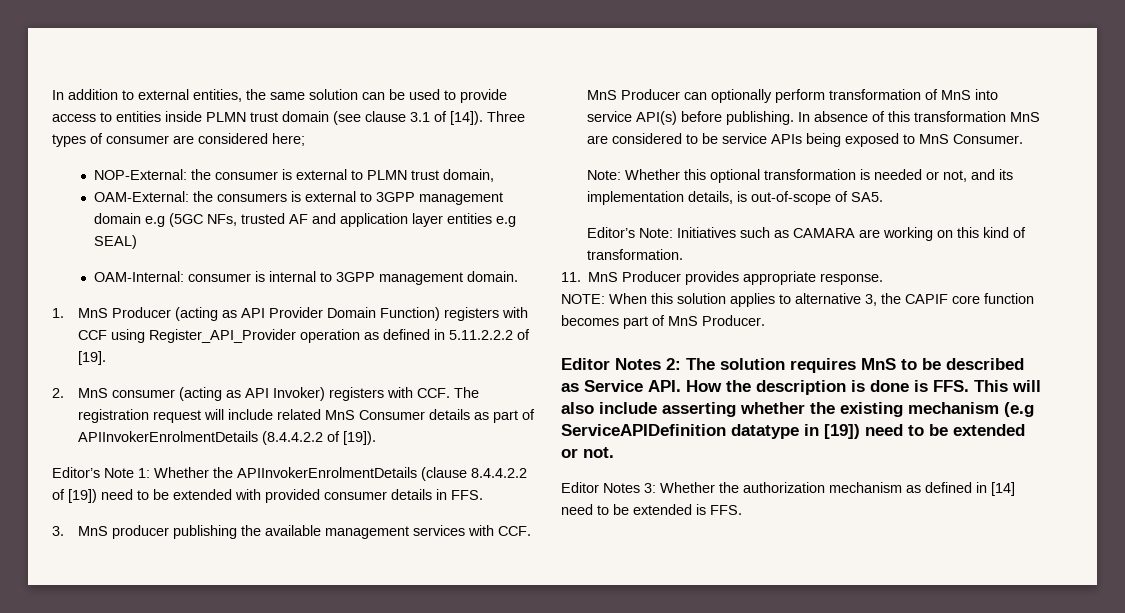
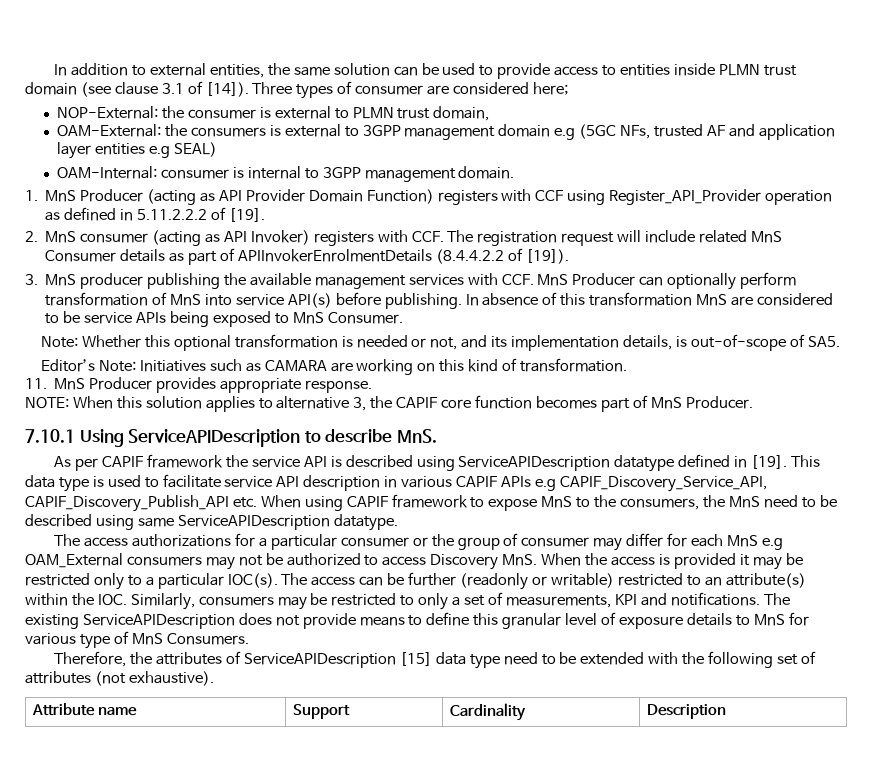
[52,467,527,481] [52,489,483,503] // Editor’s Note 1: Whether the APIInvokerEnrolmentDetails (clause 8.4.4.2.2 of [19]) need to be extended with provided consumer details in FFS. -> (569, 256) none
[561,358,1024,373] [561,380,1041,395] [561,402,1034,417] [561,424,1025,439] [561,447,614,458] [561,482,1015,496] [561,504,742,515] Editor Notes 2: The solution requires MnS to be described as Service API. How the description is done is FFS. This will also include asserting whether the existing mechanism (e.g ServiceAPIDefinition datatype in [19]) need to be extended or not. // Editor Notes 3: Whether the authorization mechanism as defined in [14] need to be extended is FFS. -> [25,429,437,447] [54,454,821,472] [25,474,767,492] [25,494,837,512] [25,514,398,531] [54,533,783,551] [25,553,803,570] [25,572,806,590] [25,592,790,610] [25,612,809,629] [25,631,249,649] [54,651,816,669] [25,671,214,686] [31,703,137,716] [292,704,350,719] [449,703,526,721] [646,704,726,719] 7.10.1 Using ServiceAPIDescription to describe MnS. // As per CAPIF framework the service API is described using ServiceAPIDescription datatype defined in [19]. This data type is used to facilitate service API description in various CAPIF APIs e.g CAPIF_Discovery_Service_API, CAPIF_Discovery_Publish_API etc. When using CAPIF framework to expose MnS to the consumers, the MnS need to be described using same ServiceAPIDescription datatype. // The access authorizations for a particular consumer or the group of consumer may differ for each MnS e.g OAM_External consumers may not be authorized to access Discovery MnS. When the access is provided it may be restricted only to a particular IOC(s). The access can be further (readonly or writable) restricted to an attribute(s) within the IOC. Similarly, consumers may be restricted to only a set of measurements, KPI and notifications. The existing ServiceAPIDescription does not provide means to define this granular level of exposure details to MnS for various type of MnS Consumers. // Therefore, the attributes of ServiceAPIDescription [15] data type need to be extended with the following set of attributes (not exhaustive). // Attribute name | Support | Cardinality | Description

